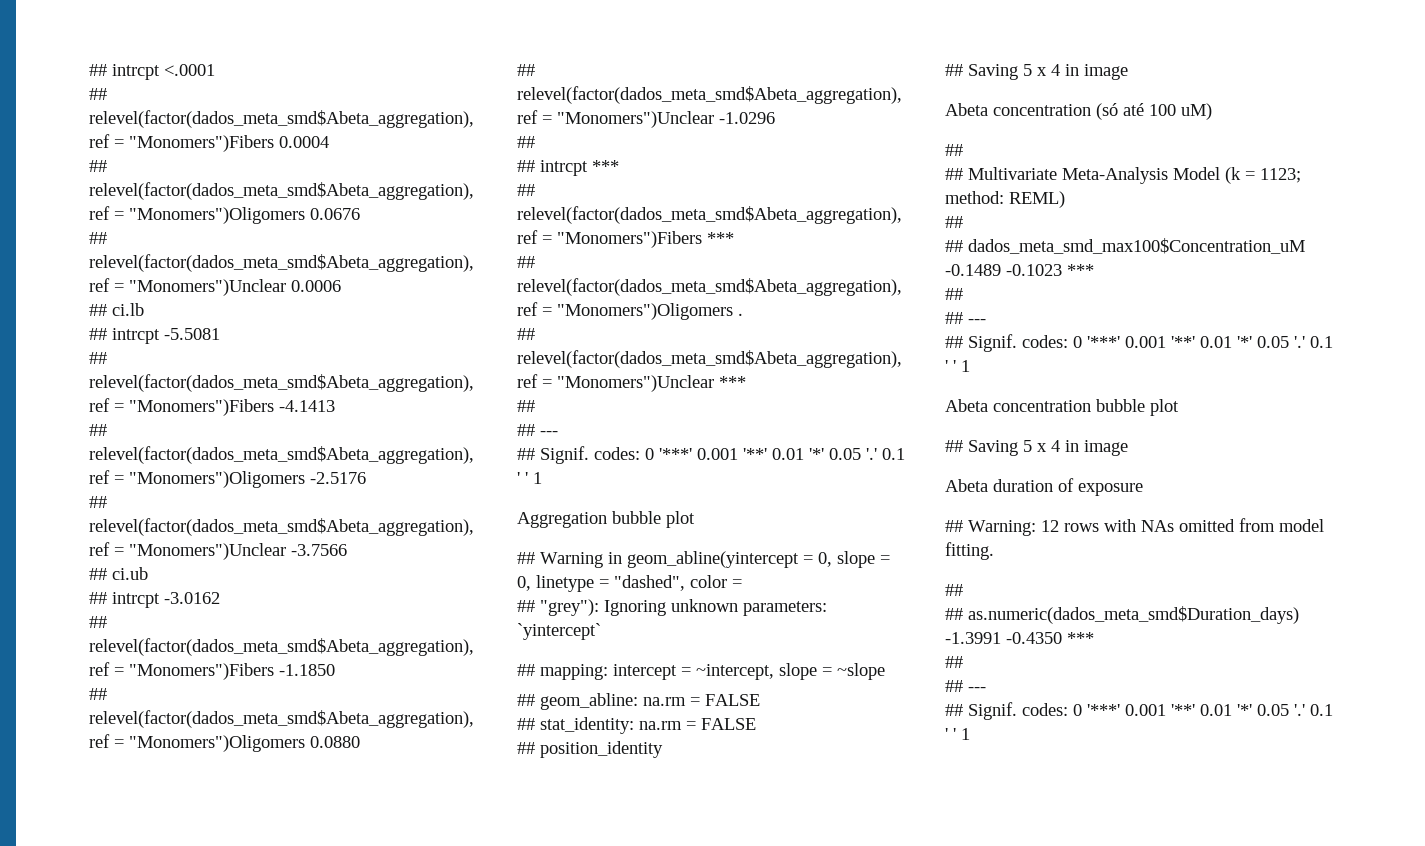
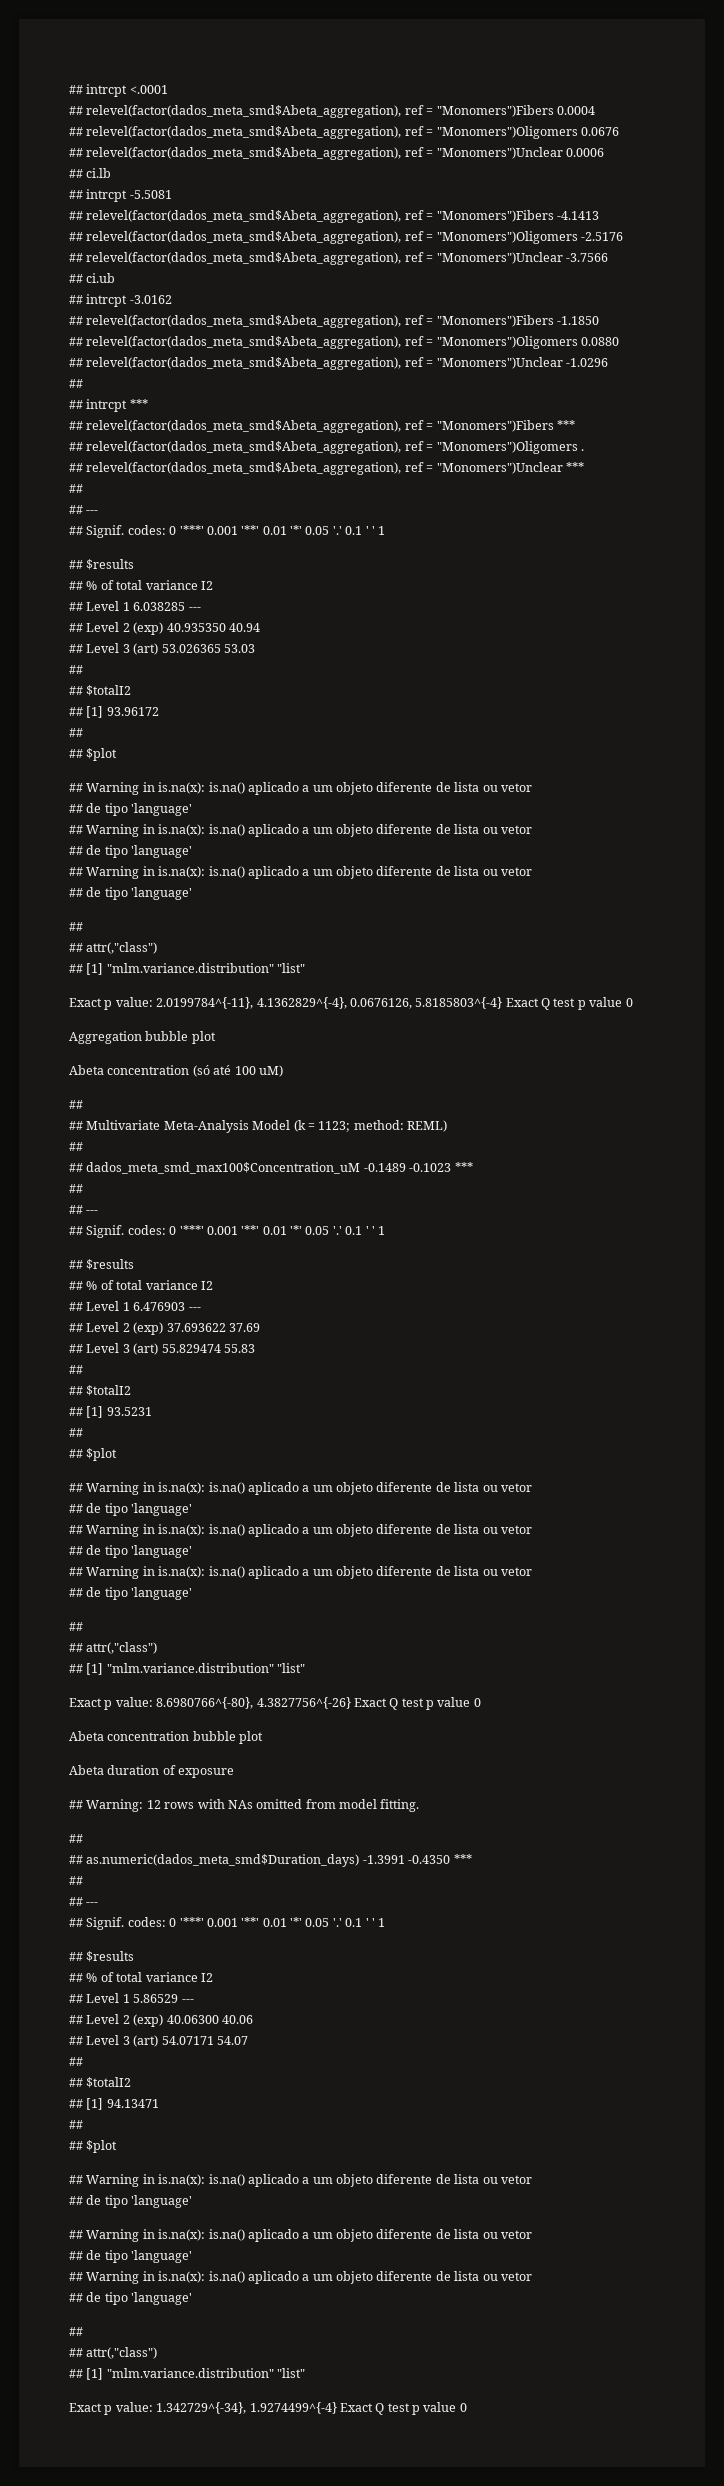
[517,511,695,528] [517,551,890,568] [517,575,742,592] [517,599,827,616] [517,623,601,640] [517,663,885,680] [517,693,760,710] [517,717,756,734] [517,741,663,758] [945,64,1128,80] Aggregation bubble plot // ## Warning in geom_abline(yintercept = 0, slope = 0, linetype = "dashed", color = // ## "grey"): Ignoring unknown parameters: `yintercept` // ## mapping: intercept = ~intercept, slope = ~slope // ## geom_abline: na.rm = FALSE // ## stat_identity: na.rm = FALSE // ## position_identity // ## Saving 5 x 4 in image -> [69,559,135,570] [69,580,213,590] [69,601,201,611] [69,622,260,635] [69,643,255,655] [69,665,83,674] [69,685,132,696] [69,706,159,718] [69,728,83,737] [69,748,118,761] [69,782,532,795] [69,803,193,816] [69,824,532,837] [69,845,193,858] [69,866,532,879] [69,887,193,900] [69,922,83,931] [69,942,158,954] [69,963,306,975] [69,997,633,1010] [69,1031,216,1044] ## $results // ## % of total variance I2 // ## Level 1 6.038285 --- // ## Level 2 (exp) 40.935350 40.94 // ## Level 3 (art) 53.026365 53.03 // ## // ## $totalI2 // ## [1] 93.96172 // ## // ## $plot // ## Warning in is.na(x): is.na() aplicado a um objeto diferente de lista ou vetor // ## de tipo 'language' // ## Warning in is.na(x): is.na() aplicado a um objeto diferente de lista ou vetor // ## de tipo 'language' // ## Warning in is.na(x): is.na() aplicado a um objeto diferente de lista ou vetor // ## de tipo 'language' // ## // ## attr(,"class") // ## [1] "mlm.variance.distribution" "list" // Exact p value: 2.0199784^{-11}, 4.1362829^{-4}, 0.0676126, 5.8185803^{-4} Exact Q test p value 0 // Aggregation bubble plot
[945,399,1179,416] [945,440,1128,456] Abeta concentration bubble plot // ## Saving 5 x 4 in image -> [69,1259,135,1270] [69,1280,213,1290] [69,1301,201,1311] [69,1322,260,1335] [69,1343,255,1355] [69,1365,83,1374] [69,1385,132,1396] [69,1406,152,1418] [69,1428,83,1437] [69,1448,118,1461] [69,1482,532,1495] [69,1503,193,1516] [69,1524,532,1537] [69,1545,193,1558] [69,1566,532,1579] [69,1587,193,1600] [69,1622,83,1631] [69,1642,158,1654] [69,1663,306,1675] [69,1697,481,1710] [69,1731,264,1744] ## $results // ## % of total variance I2 // ## Level 1 6.476903 --- // ## Level 2 (exp) 37.693622 37.69 // ## Level 3 (art) 55.829474 55.83 // ## // ## $totalI2 // ## [1] 93.5231 // ## // ## $plot // ## Warning in is.na(x): is.na() aplicado a um objeto diferente de lista ou vetor // ## de tipo 'language' // ## Warning in is.na(x): is.na() aplicado a um objeto diferente de lista ou vetor // ## de tipo 'language' // ## Warning in is.na(x): is.na() aplicado a um objeto diferente de lista ou vetor // ## de tipo 'language' // ## // ## attr(,"class") // ## [1] "mlm.variance.distribution" "list" // Exact p value: 8.6980766^{-80}, 4.3827756^{-26} Exact Q test p value 0 // Abeta concentration bubble plot
(970, 734) none -> [69,1951,135,1962] [69,1972,213,1982] [69,1993,194,2003] [69,2014,253,2027] [69,2035,248,2047] [69,2057,83,2066] [69,2077,132,2088] [69,2098,159,2110] [69,2120,83,2129] [69,2140,118,2153] [69,2174,532,2187] [69,2195,193,2208] [69,2229,532,2242] [69,2250,193,2263] [69,2271,532,2284] [69,2292,193,2305] [69,2327,83,2336] [69,2347,158,2359] [69,2368,306,2380] [69,2402,467,2415] // ## $results // ## % of total variance I2 // ## Level 1 5.86529 --- // ## Level 2 (exp) 40.06300 40.06 // ## Level 3 (art) 54.07171 54.07 // ## // ## $totalI2 // ## [1] 94.13471 // ## // ## $plot // ## Warning in is.na(x): is.na() aplicado a um objeto diferente de lista ou vetor // ## de tipo 'language' // ## Warning in is.na(x): is.na() aplicado a um objeto diferente de lista ou vetor // ## de tipo 'language' // ## Warning in is.na(x): is.na() aplicado a um objeto diferente de lista ou vetor // ## de tipo 'language' // ## // ## attr(,"class") // ## [1] "mlm.variance.distribution" "list" // Exact p value: 1.342729^{-34}, 1.9274499^{-4} Exact Q test p value 0

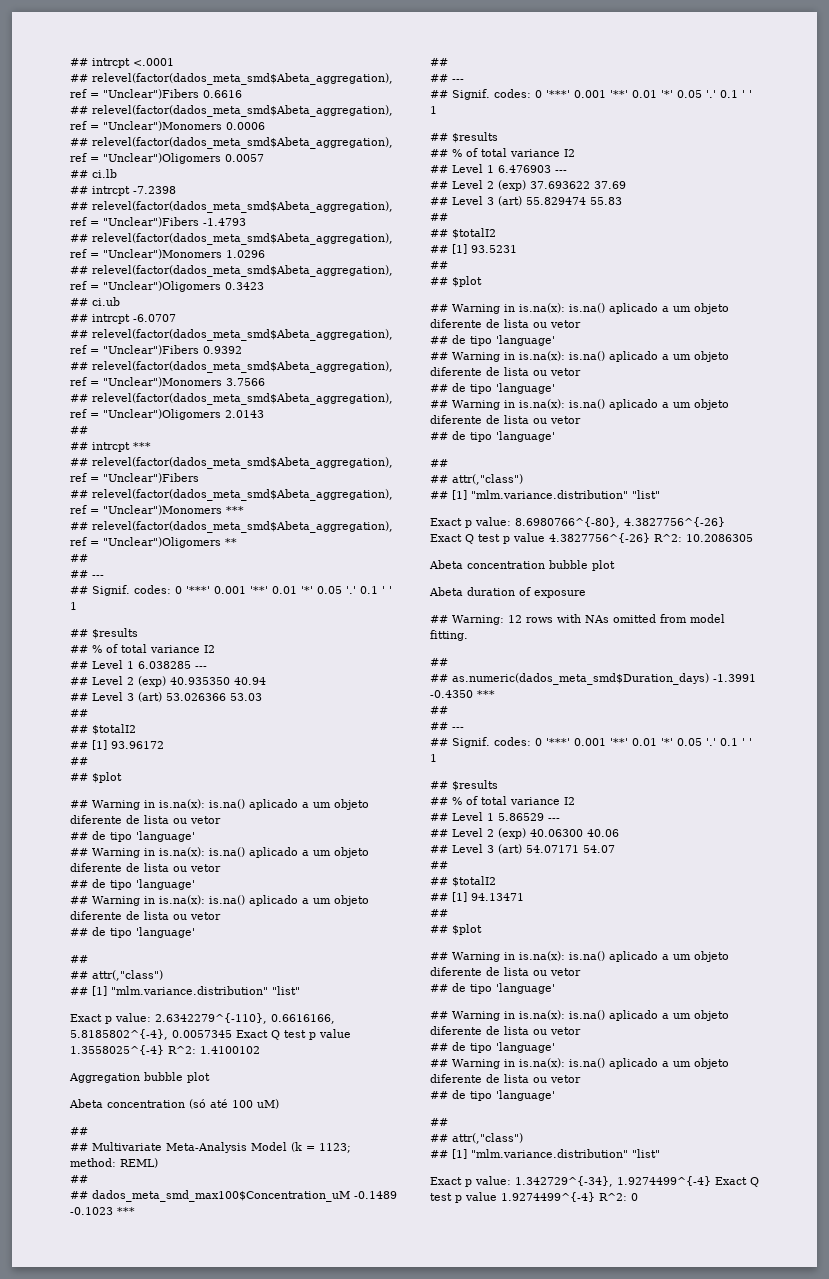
[436,105,595,117] [69,126,619,139] [69,147,604,160] "Monomers")Fibers 0.0004 // ## relevel(factor(dados_meta_smd$Abeta_aggregation), ref = "Monomers")Oligomers 0.0676 // ## relevel(factor(dados_meta_smd$Abeta_aggregation), ref = "Monomers")Unclear 0.0006 -> [103,89,242,99] [70,105,393,117] [70,121,265,131] [70,137,393,149] [70,153,264,164] "Unclear")Fibers 0.6616 // ## relevel(factor(dados_meta_smd$Abeta_aggregation), ref = "Unclear")Monomers 0.0006 // ## relevel(factor(dados_meta_smd$Abeta_aggregation), ref = "Unclear")Oligomers 0.0057
[129,190,172,199] [69,210,599,223] [69,231,623,244] [69,252,608,265] -5.5081 // ## relevel(factor(dados_meta_smd$Abeta_aggregation), ref = "Monomers")Fibers -4.1413 // ## relevel(factor(dados_meta_smd$Abeta_aggregation), ref = "Monomers")Oligomers -2.5176 // ## relevel(factor(dados_meta_smd$Abeta_aggregation), ref = "Monomers")Unclear -3.7566 -> [133,186,176,194] [70,201,393,213] [70,217,246,227] [70,233,393,245] [70,249,265,259] [70,265,393,277] [70,281,264,292] -7.2398 // ## relevel(factor(dados_meta_smd$Abeta_aggregation), ref = "Unclear")Fibers -1.4793 // ## relevel(factor(dados_meta_smd$Abeta_aggregation), ref = "Unclear")Monomers 1.0296 // ## relevel(factor(dados_meta_smd$Abeta_aggregation), ref = "Unclear")Oligomers 0.3423
[129,295,172,304] [69,315,599,328] [69,336,619,349] [69,357,608,370] -3.0162 // ## relevel(factor(dados_meta_smd$Abeta_aggregation), ref = "Monomers")Fibers -1.1850 // ## relevel(factor(dados_meta_smd$Abeta_aggregation), ref = "Monomers")Oligomers 0.0880 // ## relevel(factor(dados_meta_smd$Abeta_aggregation), ref = "Monomers")Unclear -1.0296 -> [133,314,176,322] [70,329,393,341] [70,345,242,355] [70,361,393,373] [70,377,265,387] [70,393,393,405] [70,409,264,420] -6.0707 // ## relevel(factor(dados_meta_smd$Abeta_aggregation), ref = "Unclear")Fibers 0.9392 // ## relevel(factor(dados_meta_smd$Abeta_aggregation), ref = "Unclear")Monomers 3.7566 // ## relevel(factor(dados_meta_smd$Abeta_aggregation), ref = "Unclear")Oligomers 2.0143
[436,420,575,432] [69,441,584,454] [69,462,584,475] "Monomers")Fibers *** // ## relevel(factor(dados_meta_smd$Abeta_aggregation), ref = "Monomers")Oligomers . // ## relevel(factor(dados_meta_smd$Abeta_aggregation), ref = "Monomers")Unclear *** -> [103,473,199,483] [70,489,393,501] [70,505,244,515] [70,521,393,533] [70,537,237,548] "Unclear")Fibers // ## relevel(factor(dados_meta_smd$Abeta_aggregation), ref = "Unclear")Monomers *** // ## relevel(factor(dados_meta_smd$Abeta_aggregation), ref = "Unclear")Oligomers **
[161,644,221,653] 53.026365 -> [166,693,226,701] 53.026366
[156,997,633,1010] 2.0199784^{-11}, 4.1362829^{-4}, 0.0676126, 5.8185803^{-4} Exact Q test p value 0 -> [155,1013,335,1024] [70,1029,351,1040] [70,1045,260,1055] 2.6342279^{-110}, 0.6616166, 5.8185802^{-4}, 0.0057345 Exact Q test p value 1.3558025^{-4} R^2: 1.4100102
[473,1698,481,1707] 0 -> [549,533,753,543] 4.3827756^{-26} R^2: 10.2086305
(457, 2407) none -> [501,1192,627,1202] 1.9274499^{-4} R^2:

